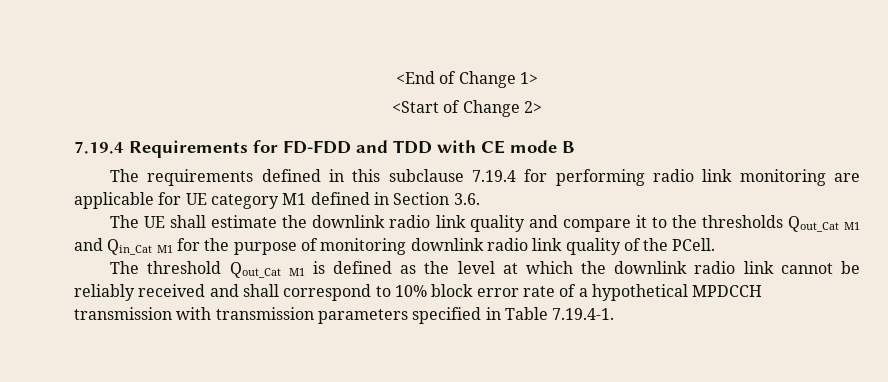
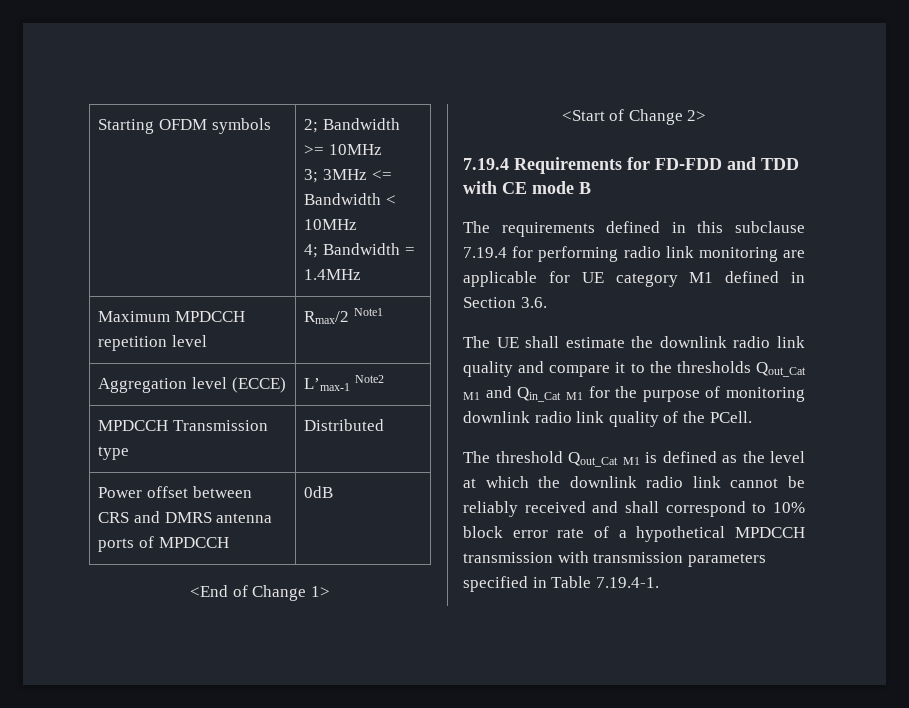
(396, 77) none -> [98,118,271,134] [304,118,400,133] [304,144,382,155] [304,169,392,183] [304,193,396,205] [304,219,358,230] [304,243,415,258] [304,269,362,280] [98,311,245,322] [98,335,207,351] [304,308,383,324] [98,377,286,393] [304,375,384,391] [98,420,268,431] [98,446,130,460] [304,419,385,431] [98,486,252,498] [98,511,273,523] [98,536,229,552] [304,486,334,498] Starting OFDM symbols | 2; Bandwidth >= 10MHz // 3; 3MHz <= Bandwidth < 10MHz // 4; Bandwidth = 1.4MHz // Maximum MPDCCH repetition level | Rmax/2 Note1 // Aggregation level (ECCE) | L’max-1 Note2 // MPDCCH Transmission type | Distributed // Power offset between CRS and DMRS antenna ports of MPDCCH | 0dB //

